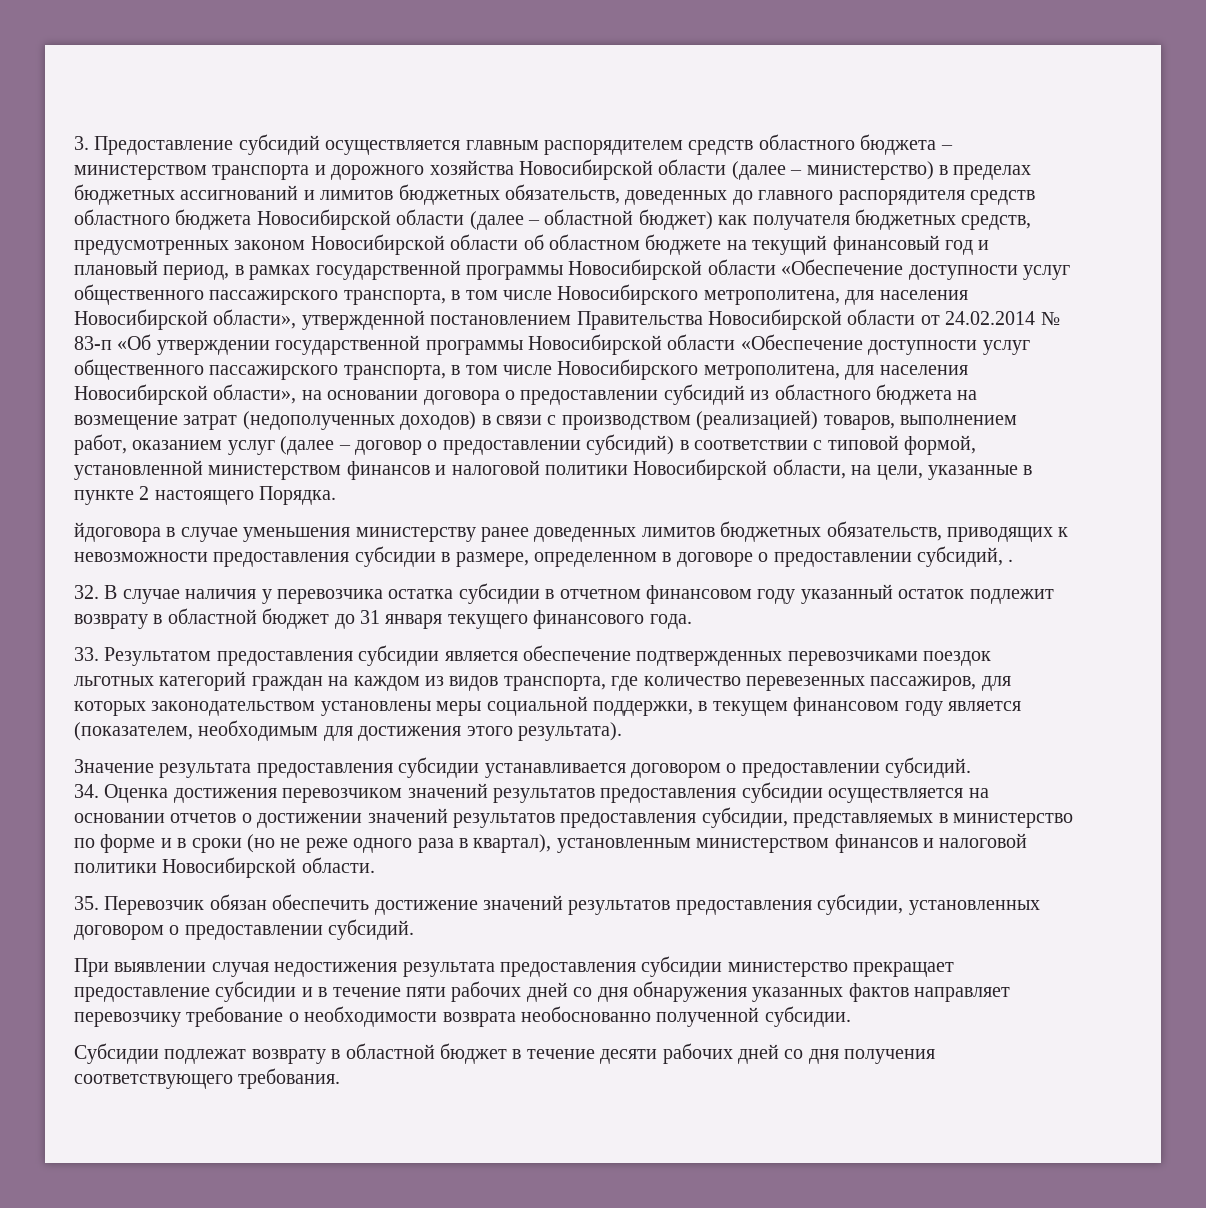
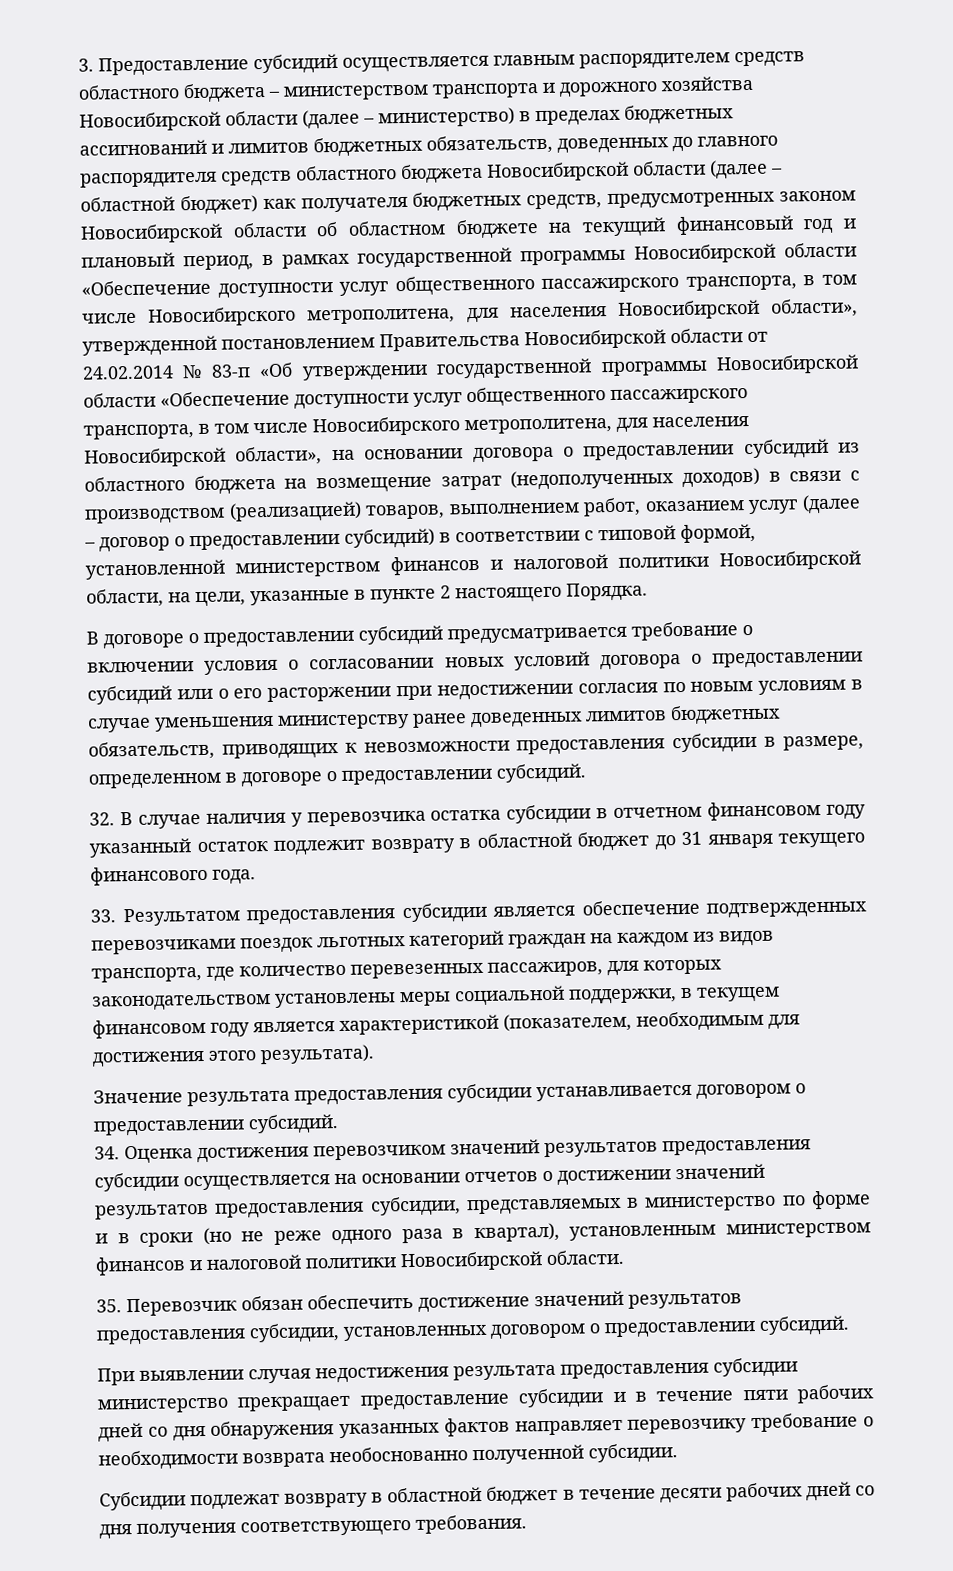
[74,522,161,542] йдоговора -> [86,621,753,650] [87,651,863,675] [87,679,847,706] В договоре о предоставлении субсидий предусматривается требование о включении условия о согласовании новых условий договора о предоставлении субсидий или о его расторжении при недостижении согласия по новым условиям
[916,546,1014,567] субсидий, . -> [496,763,586,784] субсидий.
(1021, 706) none -> [339,1014,499,1036] характеристикой

